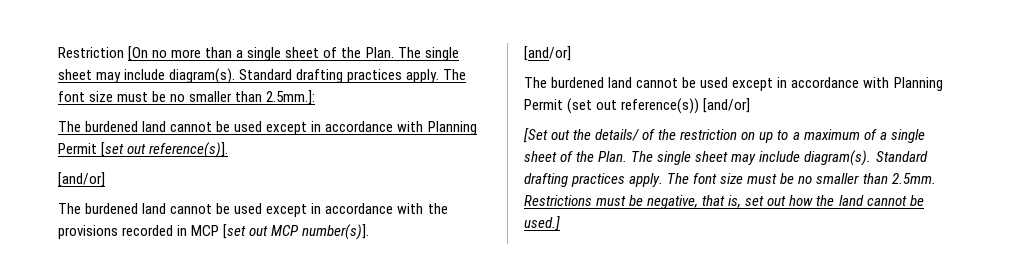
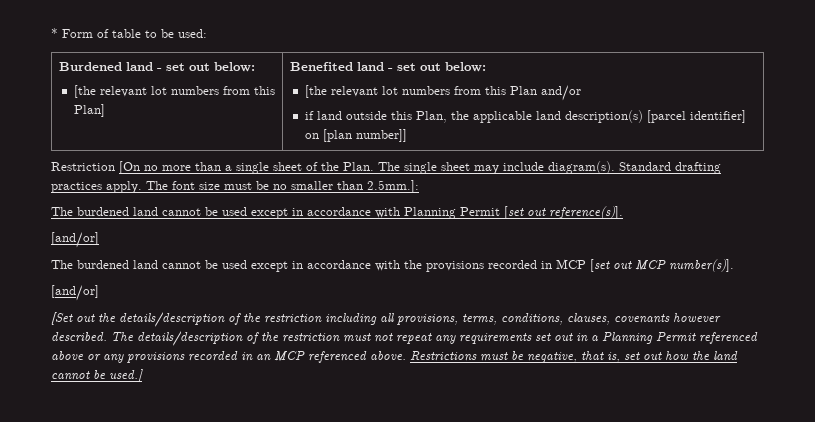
(58, 52) none -> [51,28,207,38] [59,62,256,72] [73,85,275,98] [73,104,105,117] [290,62,487,72] [304,85,581,101] [304,110,746,123] [304,129,407,142] * Form of table to be used: // Burdened land - set out below: // [the relevant lot numbers from this Plan] | Benefited land - set out below: // [the relevant lot numbers from this Plan and/or // if land outside this Plan, the applicable land description(s) [parcel identifier] on [plan number]] //
[524,77,943,91] [524,98,751,114] // The burdened land cannot be used except in accordance with Planning Permit (set out reference(s)) [and/or] -> (99, 293) none
[595,129,925,143] [524,150,928,166] [524,173,936,187] details/ of the restriction on up to a maximum of a single sheet of the Plan. The single sheet may include diagram(s). Standard drafting practices apply. The font size must be no smaller than 2.5mm. -> [119,312,721,327] [51,331,758,346] [51,351,406,363] details/description of the restriction including all provisions, terms, conditions, clauses, covenants however described. The details/description of the restriction must not repeat any requirements set out in a Planning Permit referenced above or any provisions recorded in an MCP referenced above.

